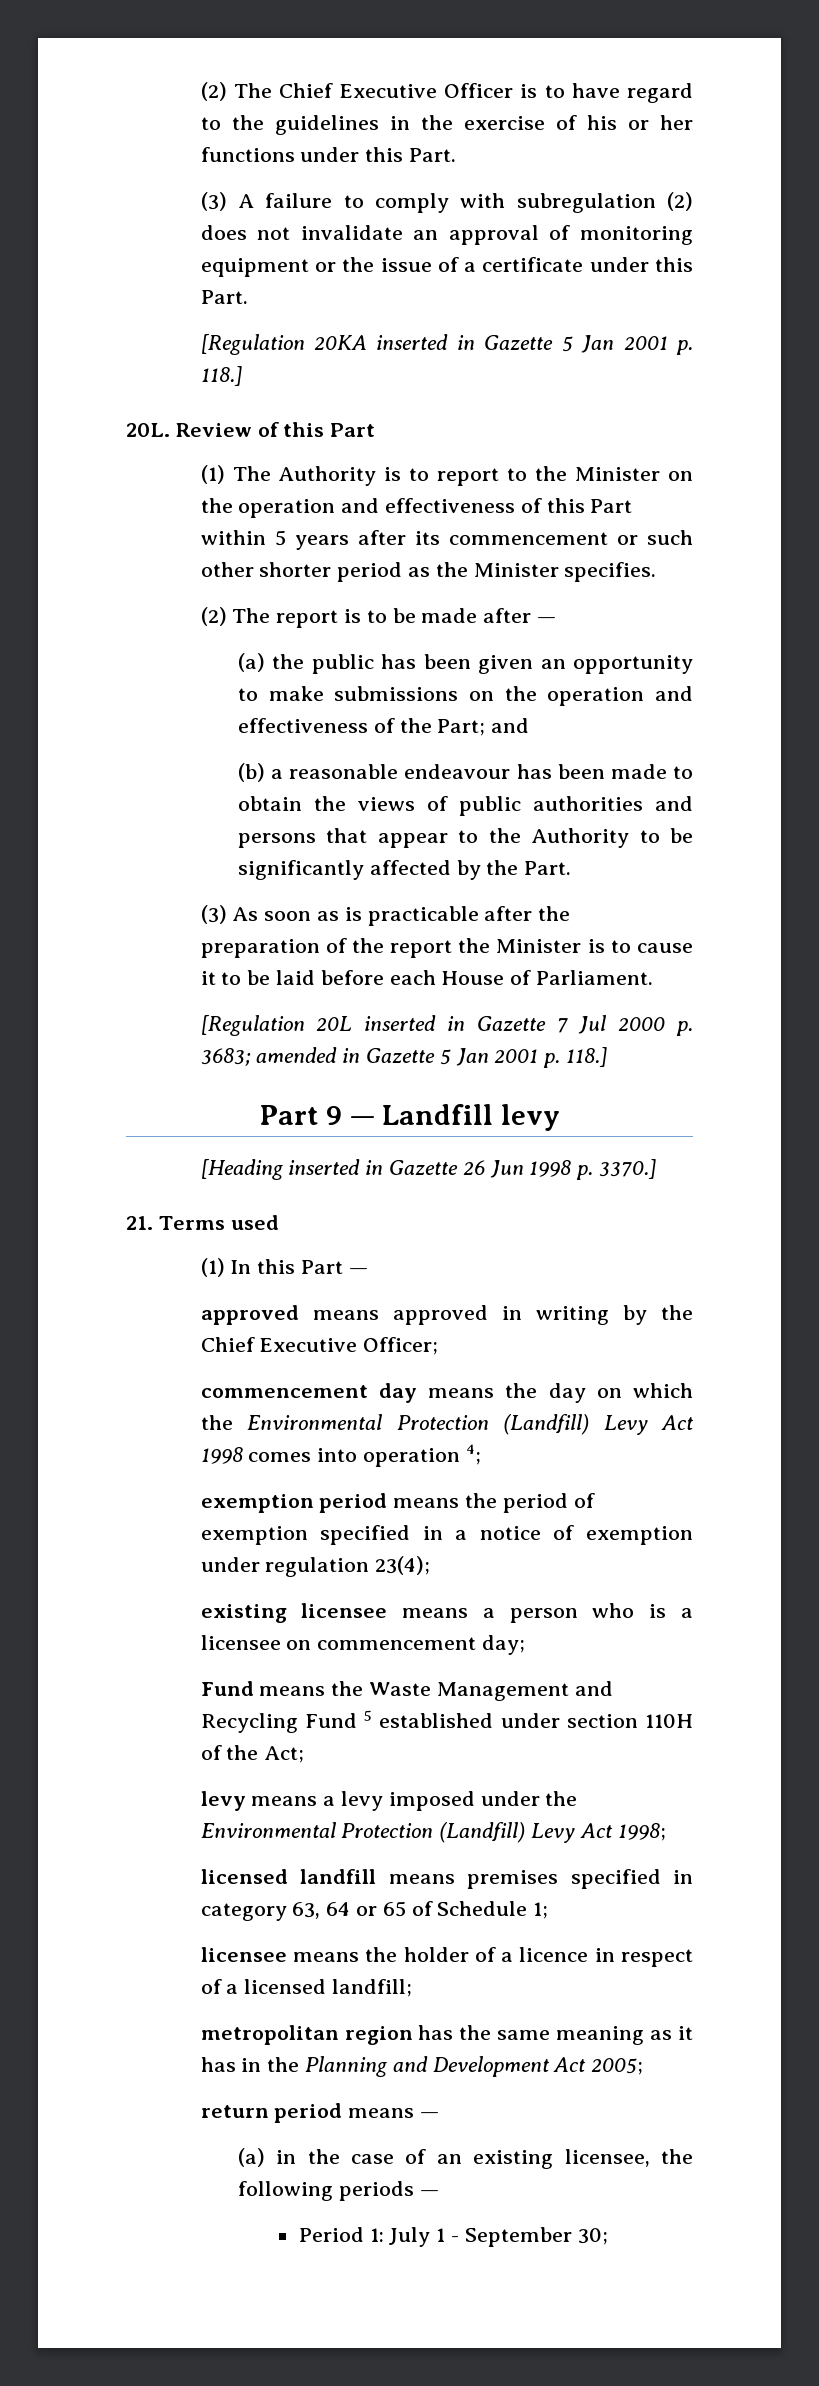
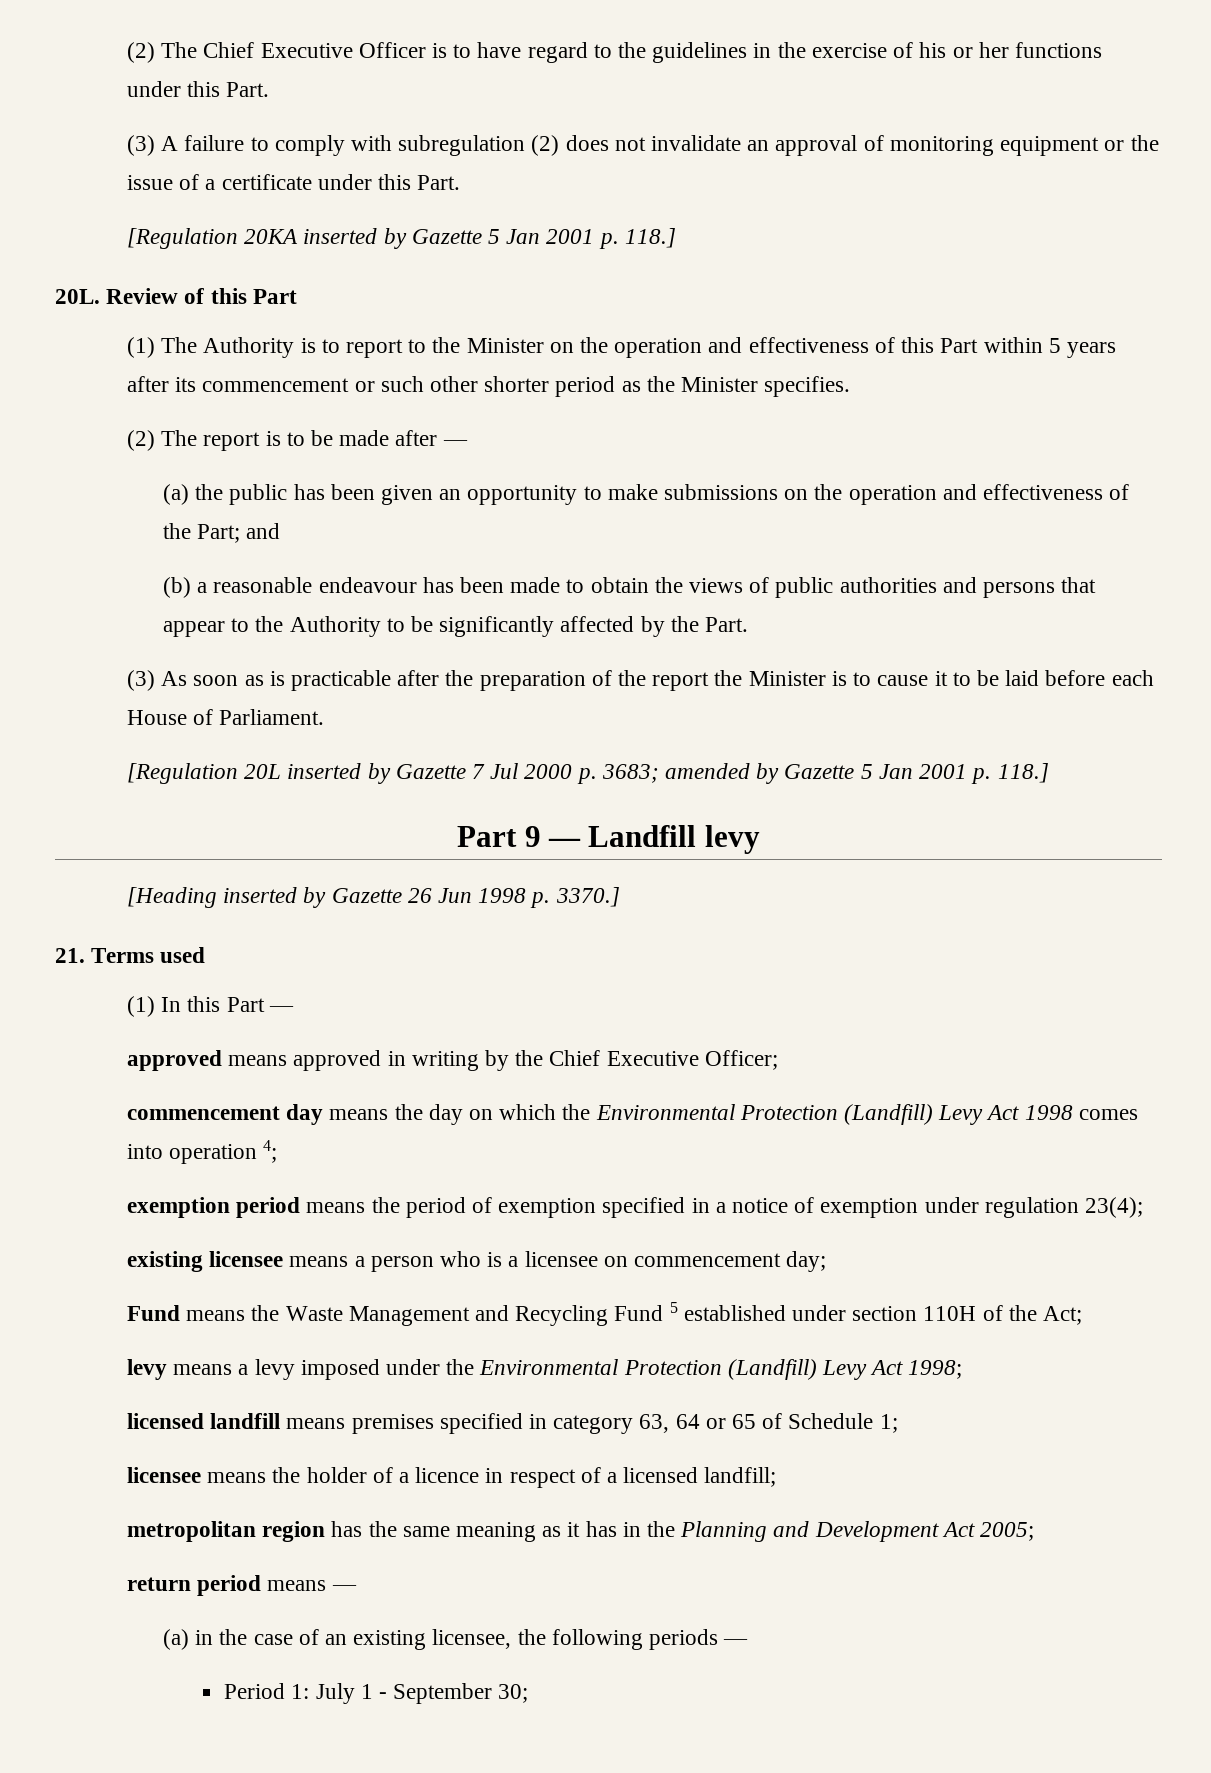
[456,335,475,350] in -> [383,228,407,249] by
[446,1016,465,1031] in -> [367,763,391,784] by
[342,1048,361,1063] in -> [756,763,780,784] by
[365,1160,384,1175] in -> [303,887,327,908] by

